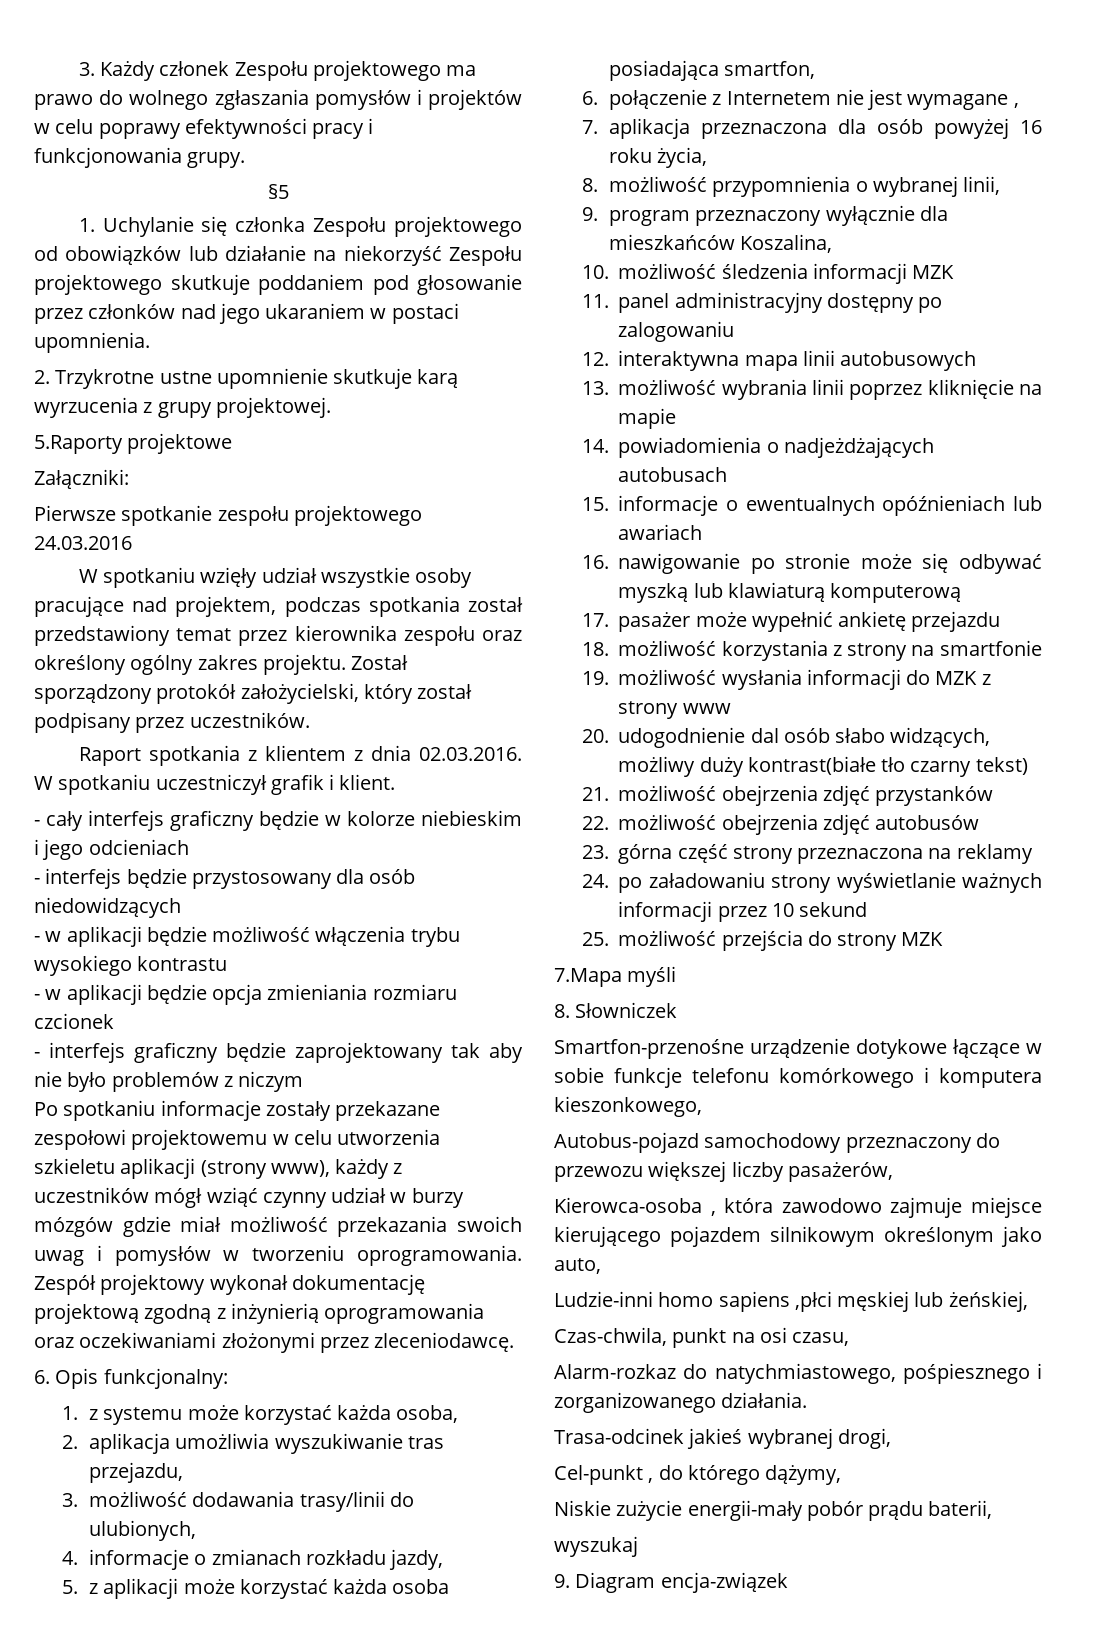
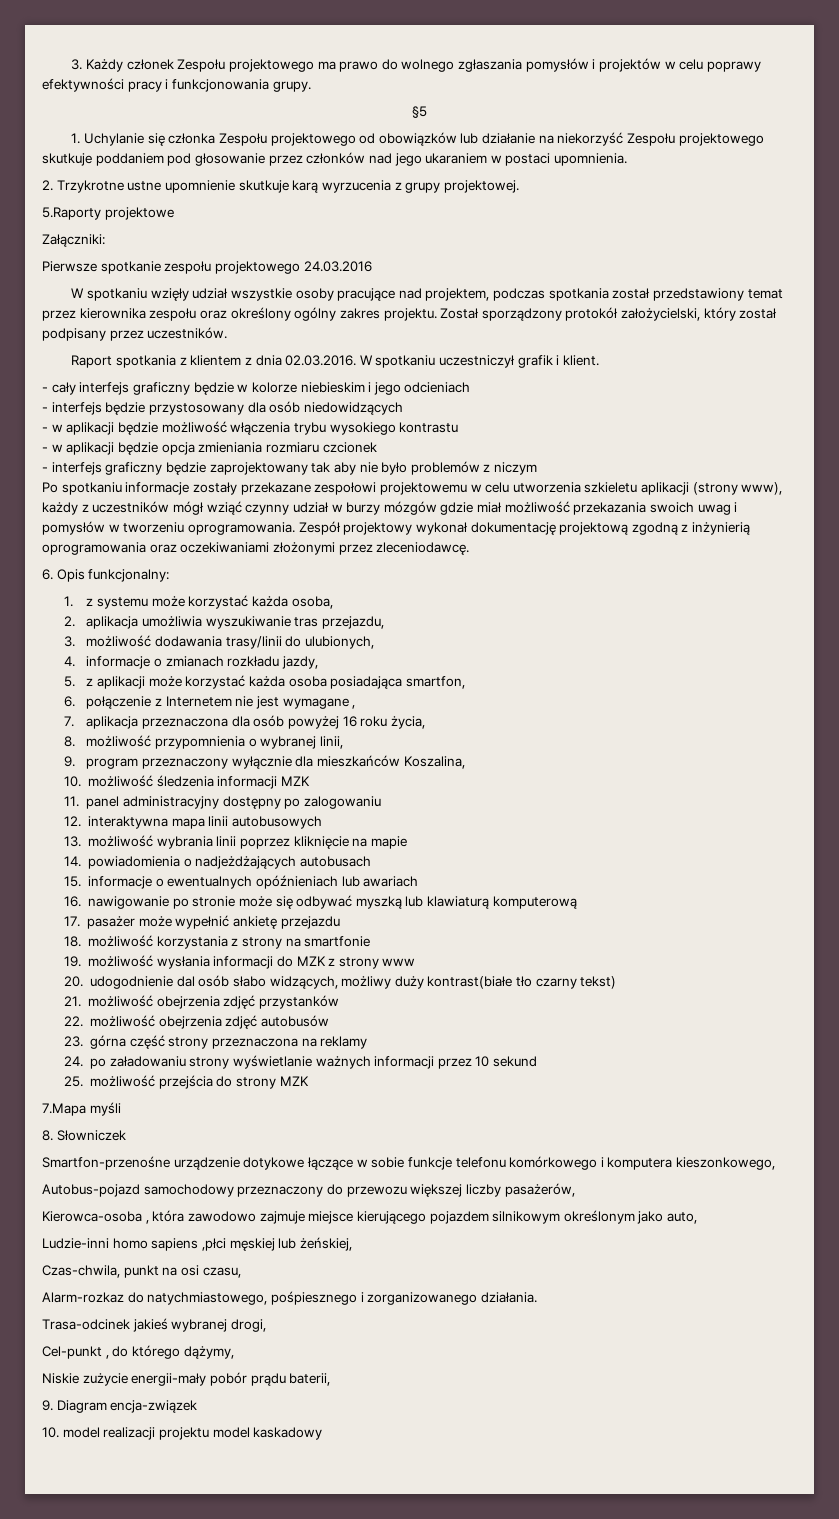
[554,1536,638,1557] // wyszukaj -> (331, 1379) none
(788, 1582) none -> [42,1427,323,1440] // 10. model realizacji projektu model kaskadowy

